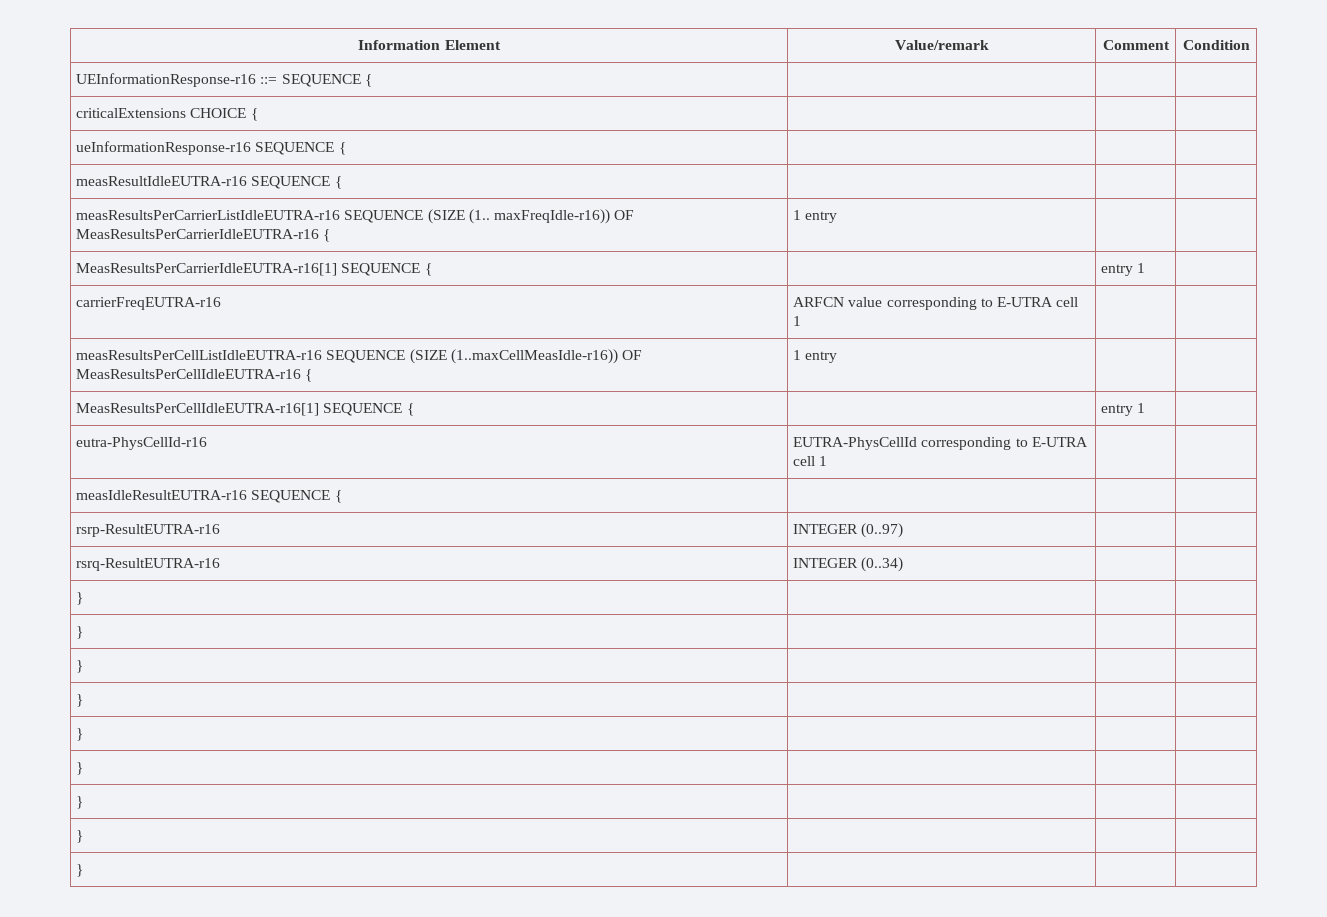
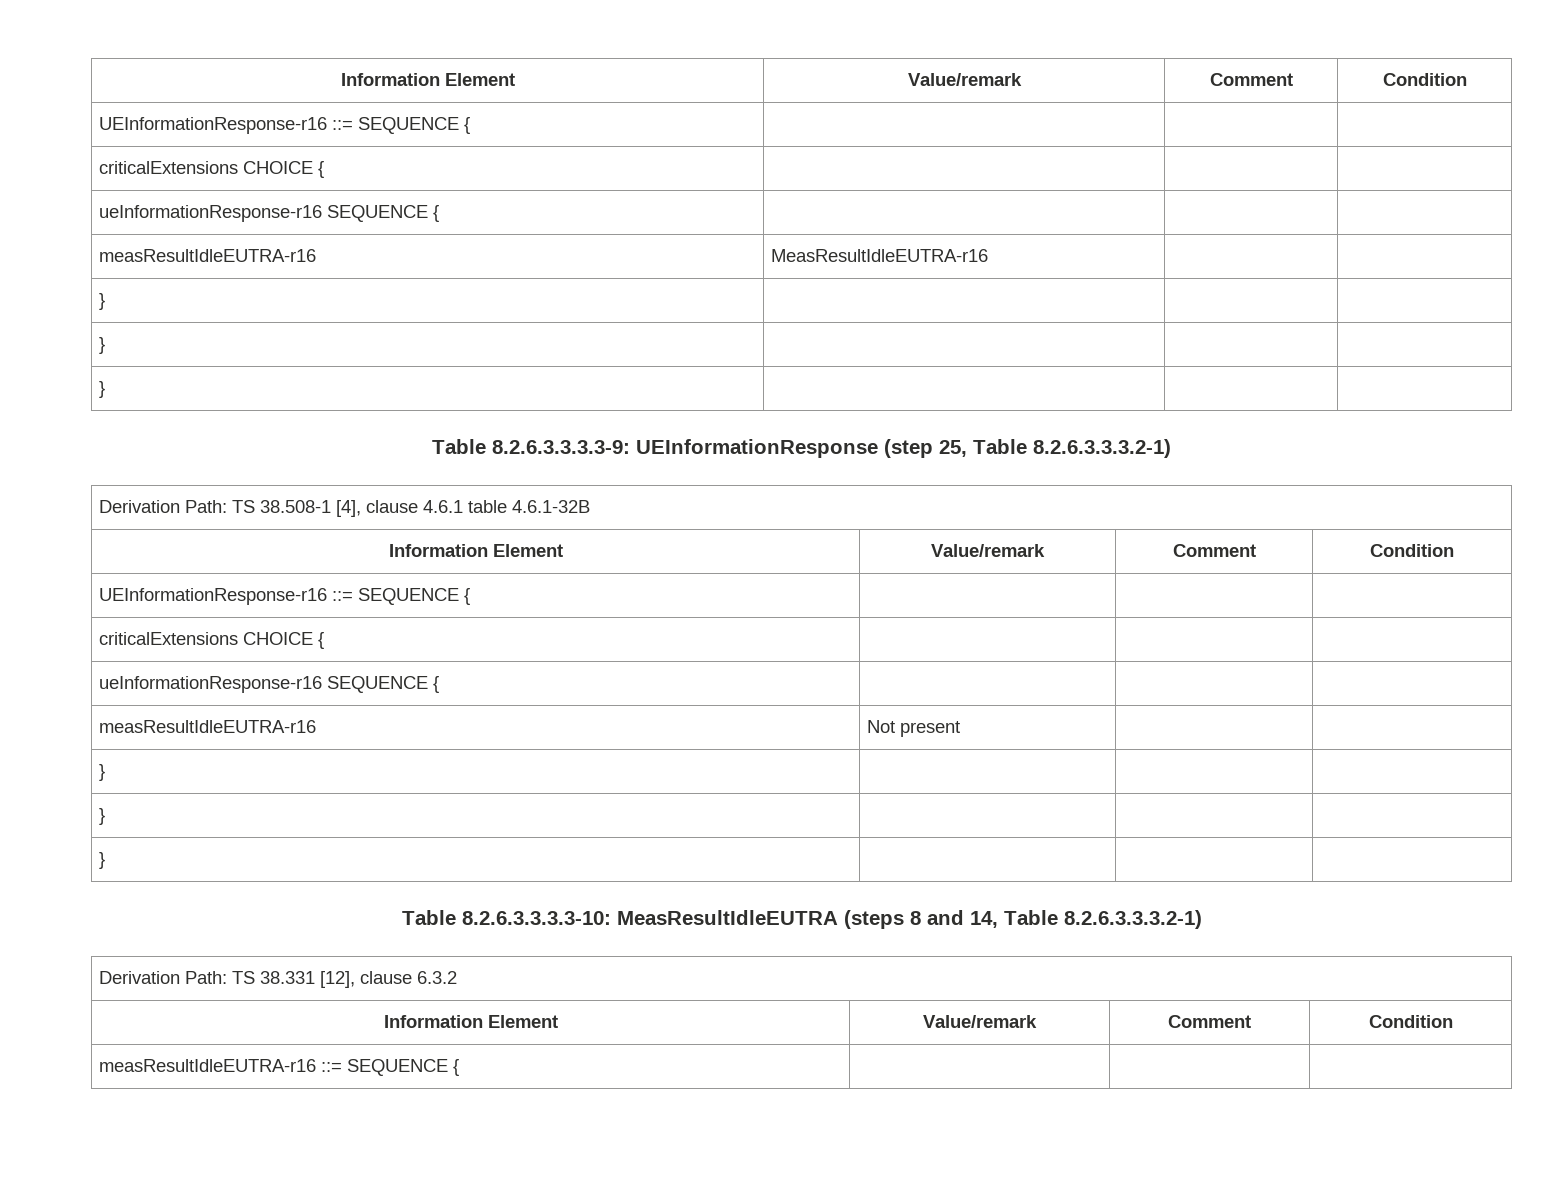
[251,176,342,189] [76,209,635,224] [76,229,331,242] [793,210,838,223] [76,263,432,276] [1101,263,1146,276] [76,297,222,310] [793,297,1079,310] [793,316,802,326] [76,349,643,364] [76,369,313,382] [793,350,838,363] [76,403,414,416] [1101,403,1146,416] [76,437,208,450] [793,437,1088,450] [793,456,828,466] [76,490,342,503] [76,524,221,537] [793,523,904,538] [76,558,221,571] [793,557,904,572] [76,592,84,605] [76,626,84,639] [76,660,84,673] [76,694,84,707] [76,728,84,741] [76,762,84,775] [76,796,84,809] [76,830,84,843] [76,864,84,877] SEQUENCE { | | | // measResultsPerCarrierListIdleEUTRA-r16 SEQUENCE (SIZE (1.. maxFreqIdle-r16)) OF MeasResultsPerCarrierIdleEUTRA-r16 { | 1 entry | | // MeasResultsPerCarrierIdleEUTRA-r16[1] SEQUENCE { | | entry 1 | // carrierFreqEUTRA-r16 | ARFCN value corresponding to E-UTRA cell 1 | | // measResultsPerCellListIdleEUTRA-r16 SEQUENCE (SIZE (1..maxCellMeasIdle-r16)) OF MeasResultsPerCellIdleEUTRA-r16 { | 1 entry | | // MeasResultsPerCellIdleEUTRA-r16[1] SEQUENCE { | | entry 1 | // eutra-PhysCellId-r16 | EUTRA-PhysCellId corresponding to E-UTRA cell 1 | | // measIdleResultEUTRA-r16 SEQUENCE { | | | // rsrp-ResultEUTRA-r16 | INTEGER (0..97) | | // rsrq-ResultEUTRA-r16 | INTEGER (0..34) | | // } | | | // } | | | // } | | | // } | | | // } | | | // } | | | // } | | | // } | | | // } -> [771,249,989,262] [99,293,106,310] [99,337,106,354] [99,381,106,398] [432,439,1171,458] [99,500,591,517] [388,544,563,557] [931,544,1045,557] [1172,544,1256,557] [1370,544,1454,557] [99,588,471,605] [99,632,325,649] [99,676,440,693] [99,720,317,733] [867,720,961,737] [99,764,106,781] [99,808,106,825] [99,852,106,869] [401,910,1202,929] [99,971,458,988] [383,1015,558,1028] [923,1015,1037,1028] [1168,1015,1251,1028] [1368,1015,1453,1028] [99,1059,460,1076] | MeasResultIdleEUTRA-r16 | | // } | | | // } | | | // } | | | // Table 8.2.6.3.3.3.3-9: UEInformationResponse (step 25, Table 8.2.6.3.3.3.2-1) // Derivation Path: TS 38.508-1 [4], clause 4.6.1 table 4.6.1-32B // Information Element | Value/remark | Comment | Condition // UEInformationResponse-r16 ::= SEQUENCE { | | | // criticalExtensions CHOICE { | | | // ueInformationResponse-r16 SEQUENCE { | | | // measResultIdleEUTRA-r16 | Not present | | // } | | | // } | | | // } | | | // Table 8.2.6.3.3.3.3-10: MeasResultIdleEUTRA (steps 8 and 14, Table 8.2.6.3.3.3.2-1) // Derivation Path: TS 38.331 [12], clause 6.3.2 // Information Element | Value/remark | Comment | Condition // measResultIdleEUTRA-r16 ::= SEQUENCE {

